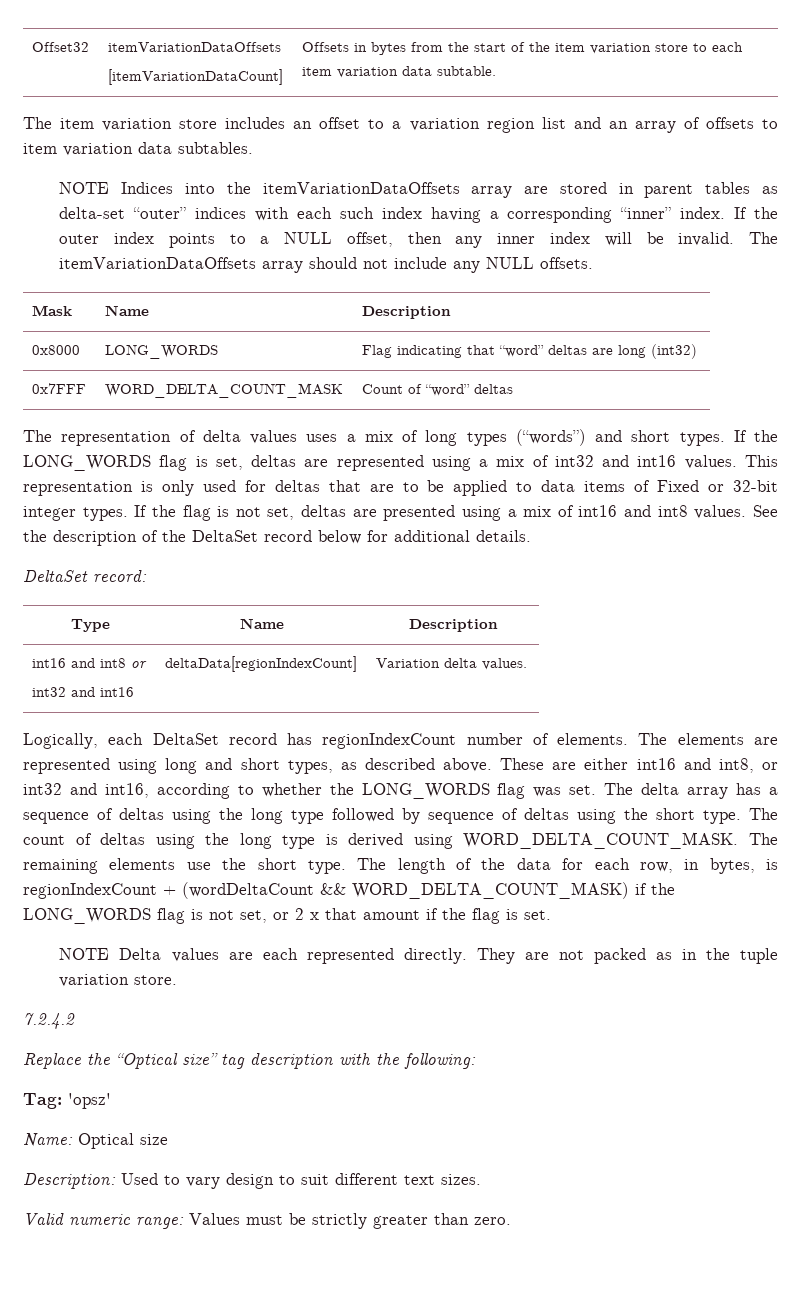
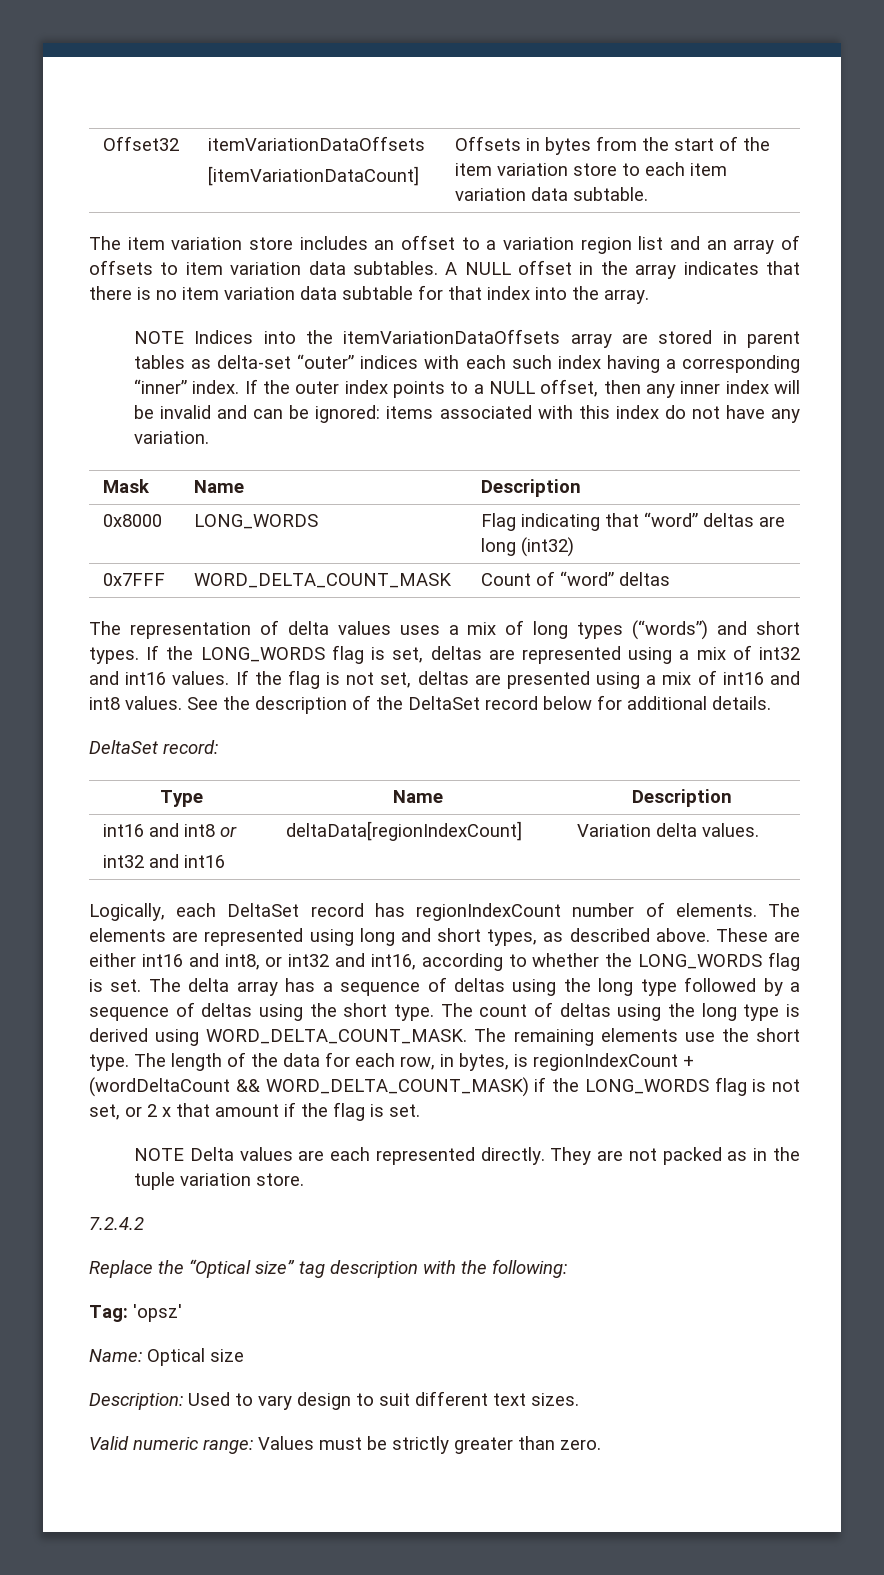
(253, 148) none -> [445,260,800,279] [89,285,649,304] A NULL offset in the array indicates that there is no item variation data subtable for that index into the array.
[678,232,778,246] [59,257,594,273] invalid. The itemVariationDataOffsets array should not include any NULL offsets. -> [160,405,800,423] [133,431,209,444] invalid and can be ignored: items associated with this index do not have any variation.
[744,455,778,467] [23,480,779,496] [23,506,128,521] This representation is only used for deltas that are to be applied to data items of Fixed or 32-bit integer types. -> (230, 678) none
[533,787,562,797] was -> [89,979,103,992] is
(420, 816) none -> [790,982,800,992] a

